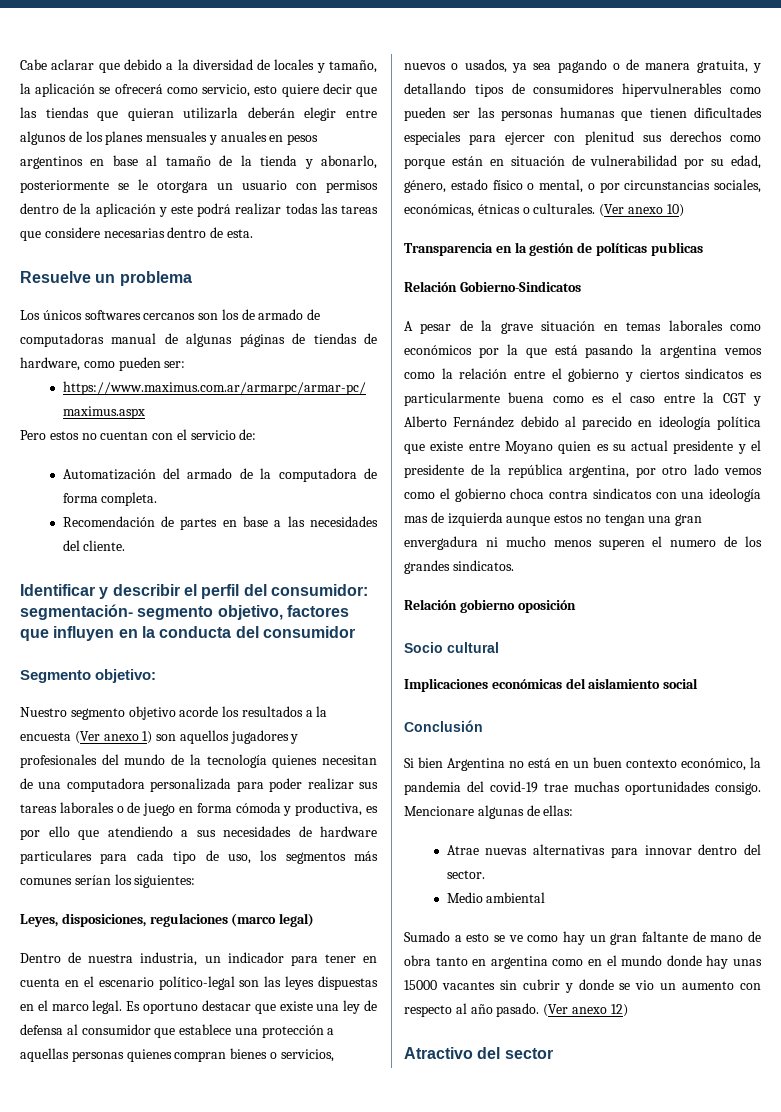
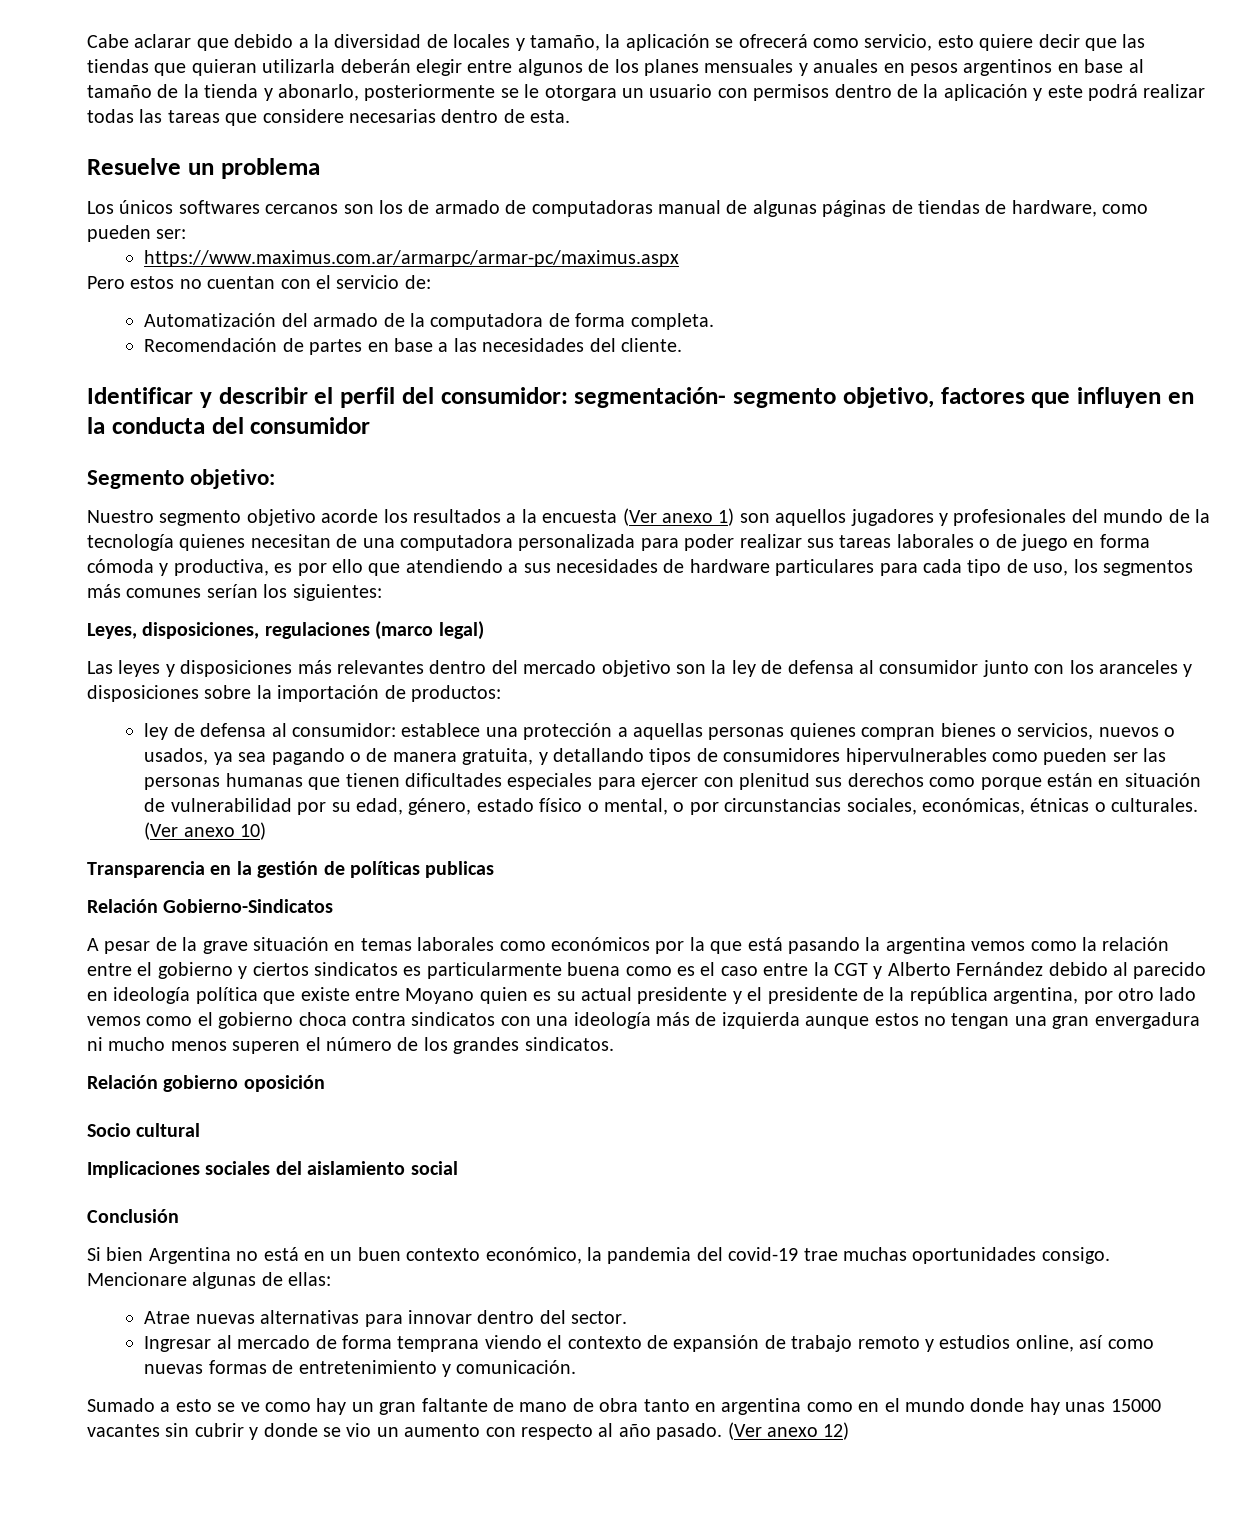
[20,952,377,966] [20,976,378,990] [20,1000,340,1014] Dentro de nuestra industria, un indicador para tener en cuenta en el escenario político-legal son las leyes dispuestas en el marco legal. Es oportuno destacar que existe una -> [87,660,727,677] Las leyes y disposiciones más relevantes dentro del mercado objetivo son la
[154,1028,176,1038] que -> [982,660,1193,677] [87,685,501,702] [144,723,396,740] junto con los aranceles y disposiciones sobre la importación de productos: // ley de defensa al consumidor:
[404,516,428,523] mas -> [655,1012,690,1026] más
[670,540,717,547] numero -> [326,1037,392,1051] número
[491,679,562,689] económicas -> [205,1161,271,1175] sociales
[446,892,546,903] Medio ambiental -> [144,1335,1154,1352] [144,1360,577,1377] Ingresar al mercado de forma temprana viendo el contexto de expansión de trabajo remoto y estudios online, así como nuevas formas de entretenimiento y comunicación.
[404,1047,553,1059] // Atractivo del sector -> (850, 1431) none

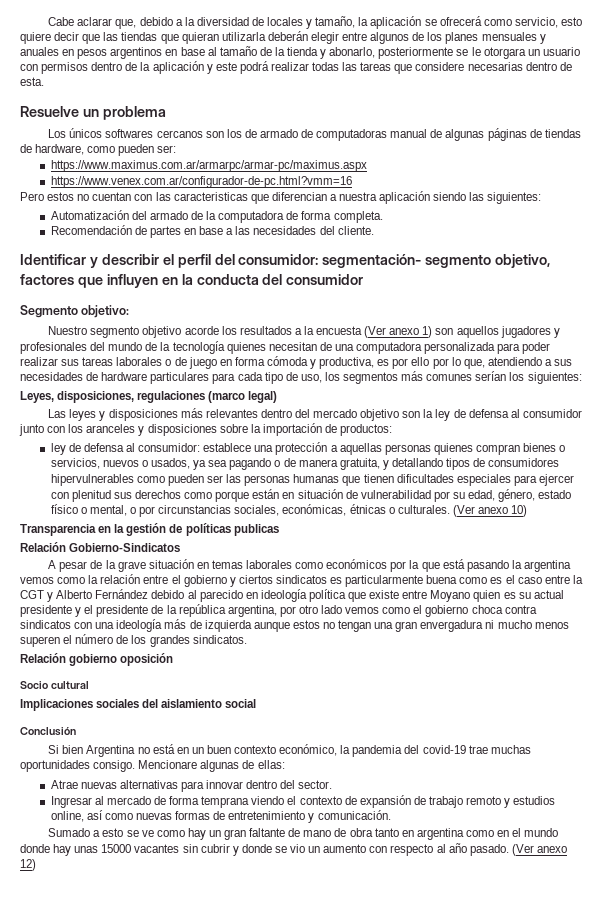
[196,38,229,51] que -> [115,19,137,29] que,
(680, 258) none -> [50,176,352,188] // https://www.venex.com.ar/configurador-de-pc.html?vmm=16
[316,275,431,289] el servicio de: -> [155,191,542,204] las caracteristicas que diferencian a nuestra aplicación siendo las siguientes:
[368,563,401,576] que -> [432,357,485,369] por lo que,

